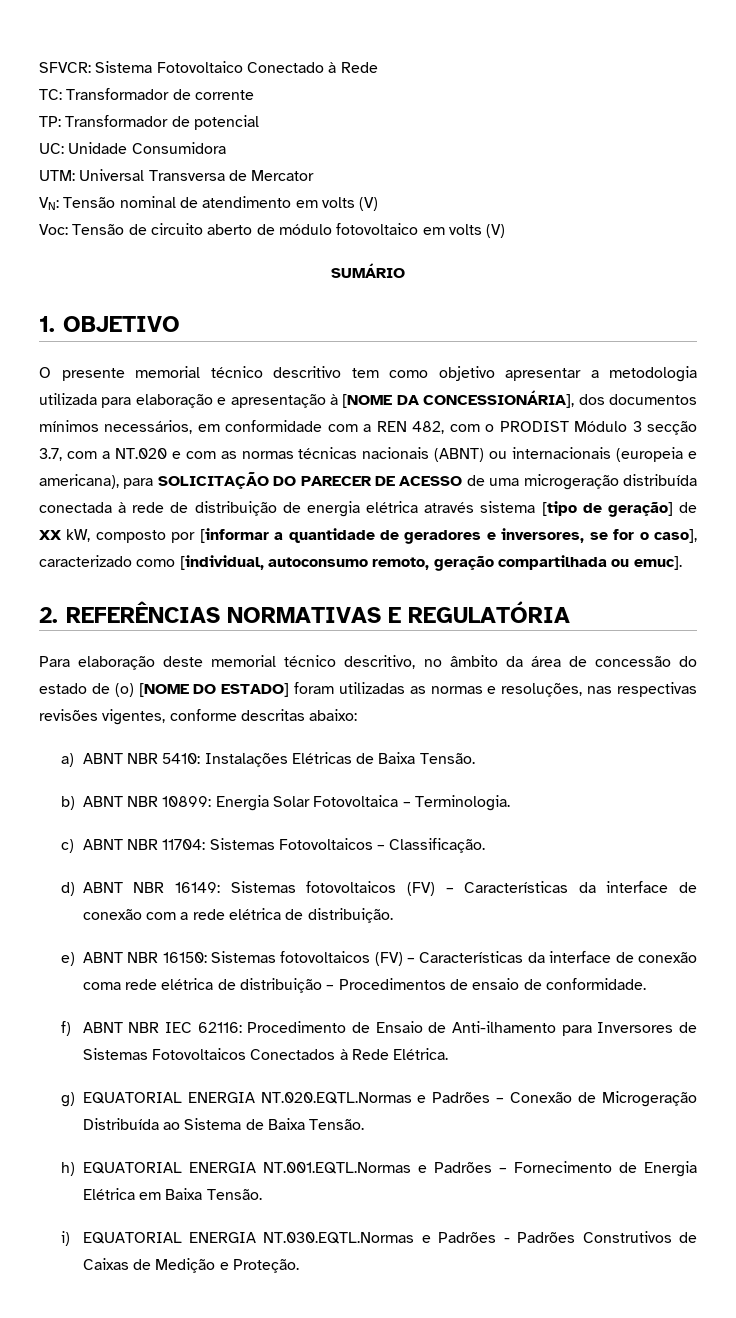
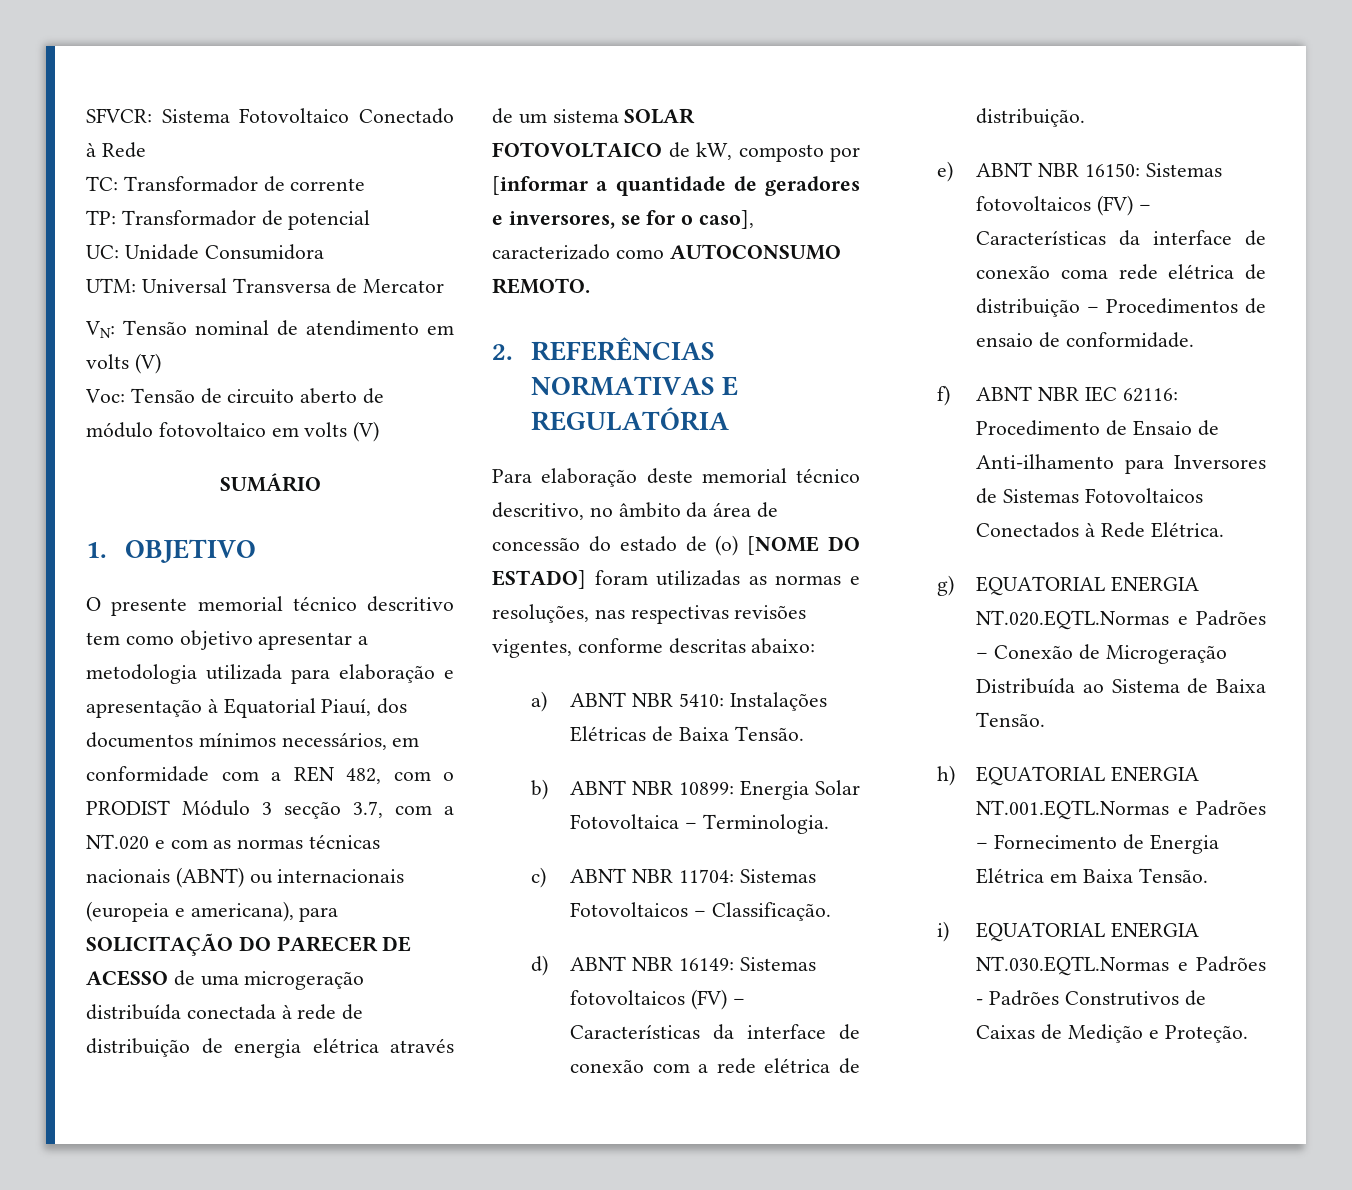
[342,390,575,408] [NOME DA CONCESSIONÁRIA], -> [223,698,372,718] Equatorial Piauí,
[480,501,697,517] [39,530,62,540] sistema [tipo de geração] de XX -> [492,108,696,124] [492,142,690,158] de um sistema SOLAR FOTOVOLTAICO de
[179,555,682,571] [individual, autoconsumo remoto, geração compartilhada ou emuc]. -> [669,244,841,260] [492,278,590,294] AUTOCONSUMO REMOTO.

